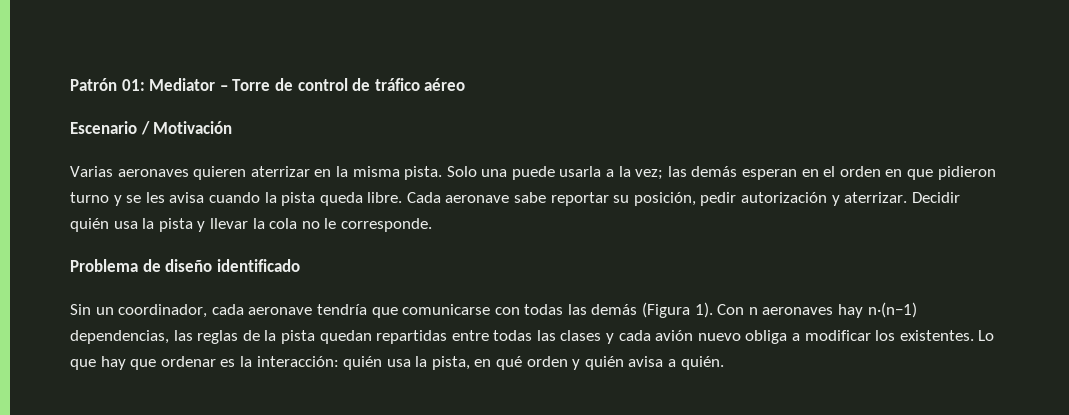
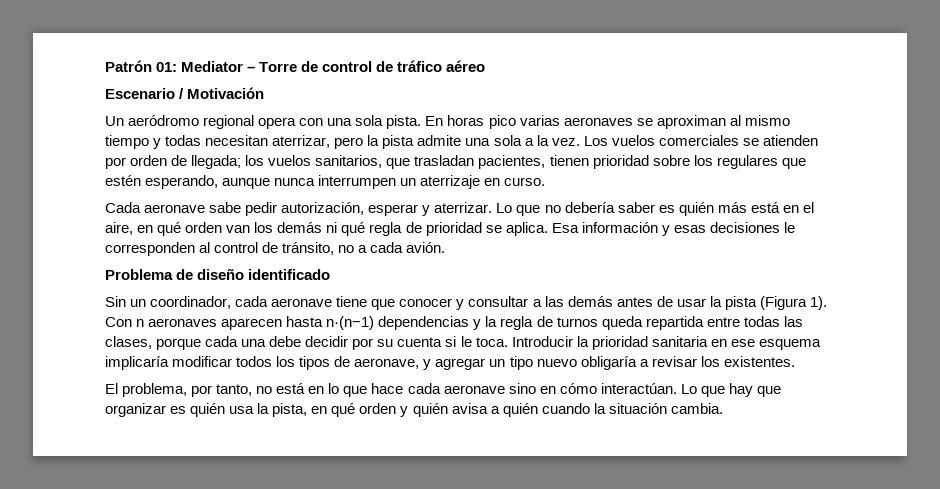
[70,166,996,180] [70,192,960,206] [70,218,432,232] Varias aeronaves quieren aterrizar en la misma pista. Solo una puede usarla a la vez; las demás esperan en el orden en que pidieron turno y se les avisa cuando la pista queda libre. Cada aeronave sabe reportar su posición, pedir autorización y aterrizar. Decidir quién usa la pista y llevar la cola no le corresponde. -> [105,115,790,129] [105,135,818,149] [105,155,806,169] [105,175,546,189] [105,202,814,216] [105,222,795,236] [105,242,446,256] Un aeródromo regional opera con una sola pista. En horas pico varias aeronaves se aproximan al mismo tiempo y todas necesitan aterrizar, pero la pista admite una sola a la vez. Los vuelos comerciales se atienden por orden de llegada; los vuelos sanitarios, que trasladan pacientes, tienen prioridad sobre los regulares que estén esperando, aunque nunca interrumpen un aterrizaje en curso. // Cada aeronave sabe pedir autorización, esperar y aterrizar. Lo que no debería saber es quién más está en el aire, en qué orden van los demás ni qué regla de prioridad se aplica. Esa información y esas decisiones le corresponden al control de tránsito, no a cada avión.
[316,304,638,318] tendría que comunicarse con todas las demás -> [336,296,757,310] tiene que conocer y consultar a las demás antes de usar la pista
[838,302,917,318] [70,330,995,344] [70,356,339,370] hay n·(n−1) dependencias, las reglas de la pista quedan repartidas entre todas las clases y cada avión nuevo obliga a modificar los existentes. Lo que hay que ordenar es la interacción: -> [221,316,803,330] [105,336,821,350] [105,356,795,370] [105,383,781,397] [105,403,187,417] aparecen hasta n·(n−1) dependencias y la regla de turnos queda repartida entre todas las clases, porque cada una debe decidir por su cuenta si le toca. Introducir la prioridad sanitaria en ese esquema implicaría modificar todos los tipos de aeronave, y agregar un tipo nuevo obligaría a revisar los existentes. // El problema, por tanto, no está en lo que hace cada aeronave sino en cómo interactúan. Lo que hay que organizar es
[680,356,724,370] quién. -> [502,403,723,417] quién cuando la situación cambia.

